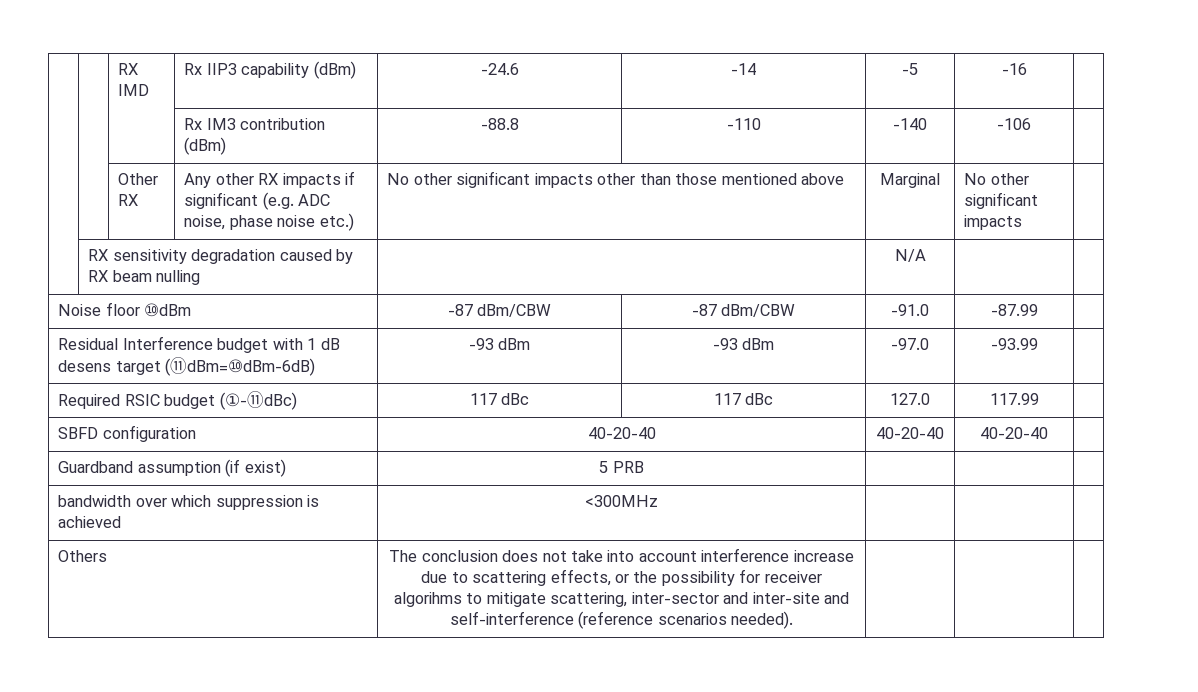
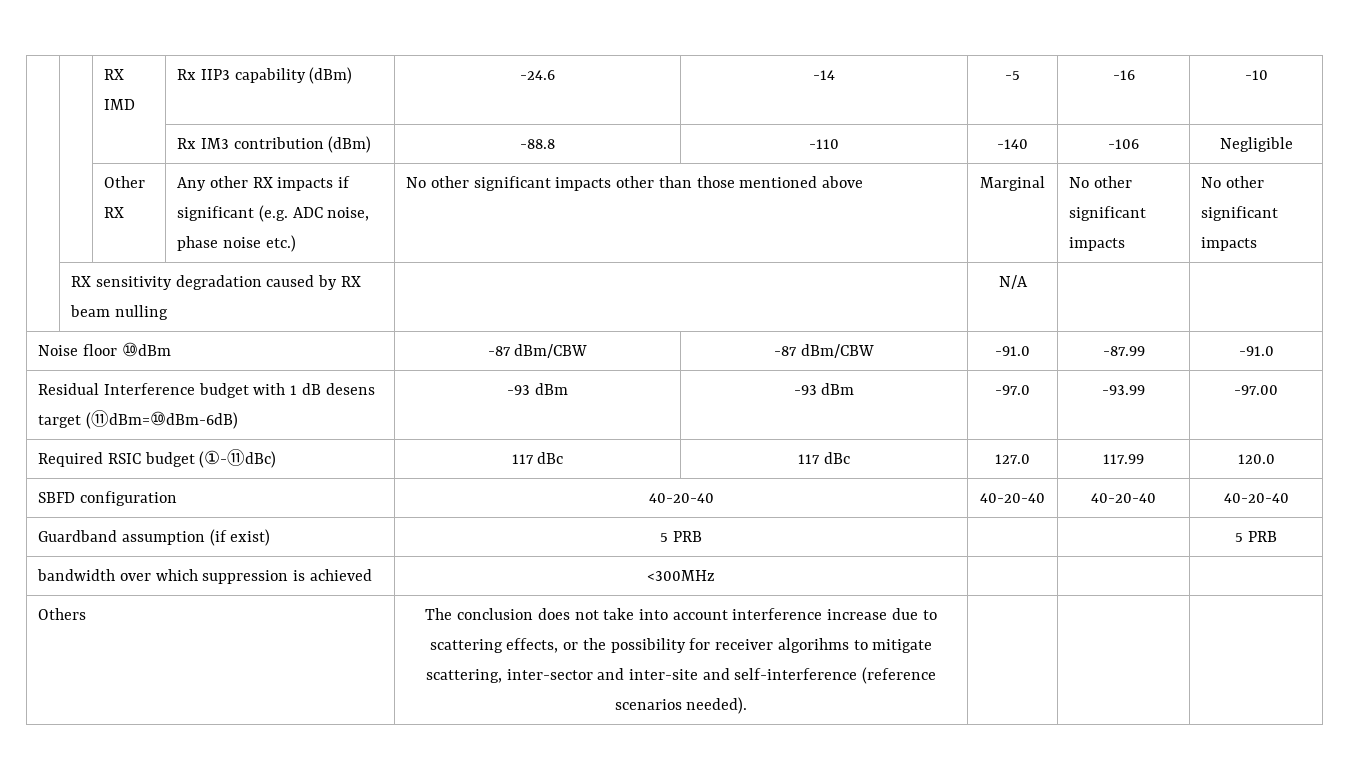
(1027, 69) none -> [1244,70,1268,80] -10
(1031, 124) none -> [1219,137,1293,152] Negligible
(1023, 222) none -> [1201,176,1264,188] [1201,206,1279,221] [1201,237,1258,251] No other significant impacts
(1038, 310) none -> [1238,346,1274,356] -91.0
(1038, 344) none -> [1234,385,1278,395] -97.00
(1039, 399) none -> [1237,454,1275,464] 120.0
(1048, 433) none -> [1223,493,1289,503] 40-20-40
(644, 467) none -> [1235,531,1277,542] 5 PRB

